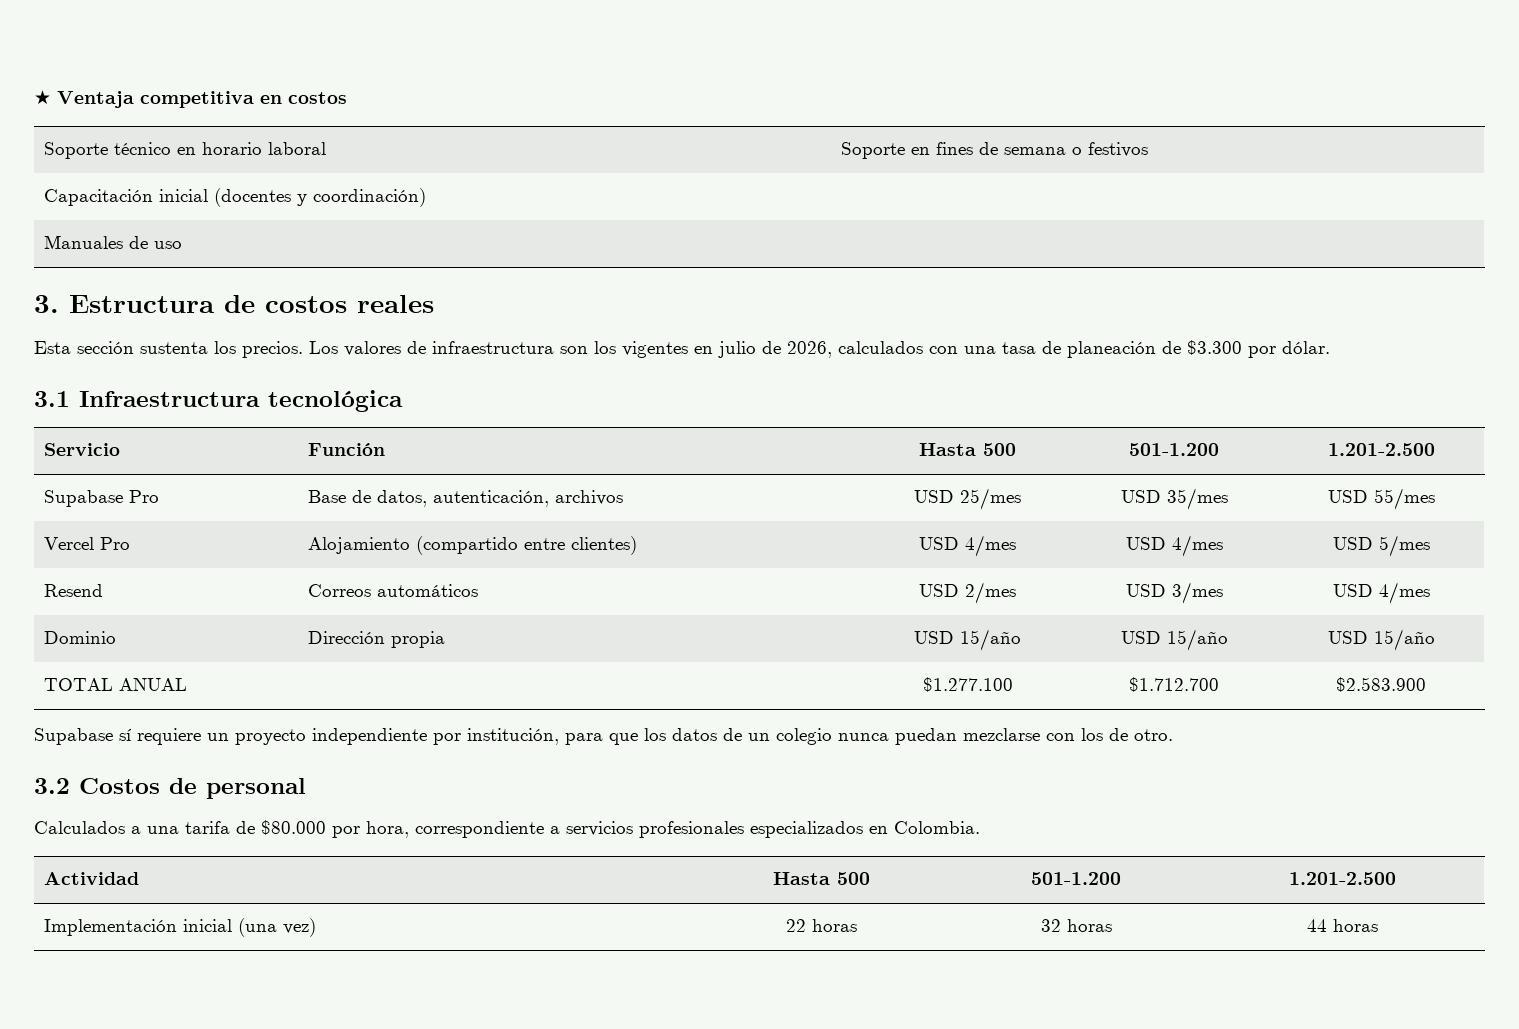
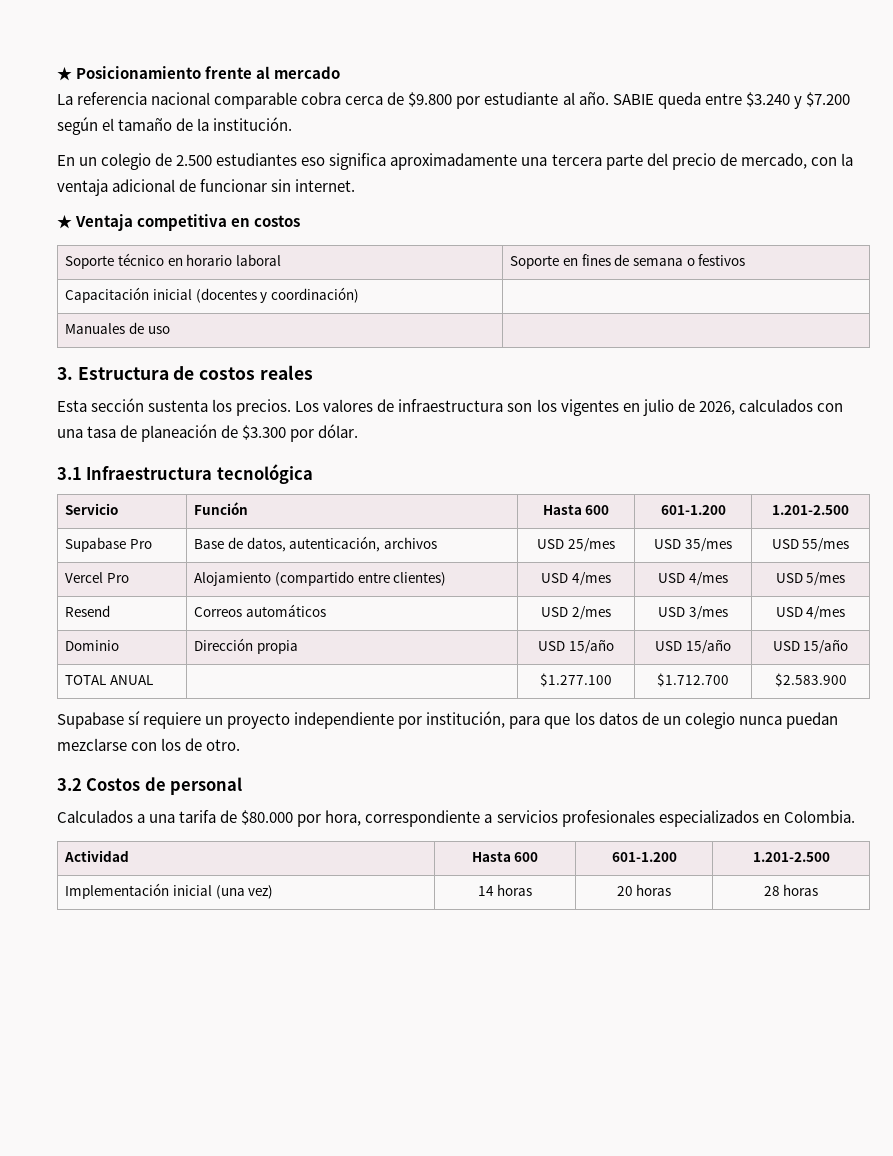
[34,90,51,105] ★ -> [57,66,341,81] [57,92,850,109] [57,117,293,135] [57,153,853,170] [57,179,356,196] [57,215,72,229] ★ Posicionamiento frente al mercado // La referencia nacional comparable cobra cerca de $9.800 por estudiante al año. SABIE queda entre $3.240 y $7.200 según el tamaño de la institución. // En un colegio de 2.500 estudiantes eso significa aproximadamente una tercera parte del precio de mercado, con la ventaja adicional de funcionar sin internet. // ★
[983,443,1016,456] [1129,443,1219,456] 500 | 501-1.200 -> [585,505,610,515] [660,505,726,515] 600 | 601-1.200
[837,872,871,885] [1031,872,1121,885] 500 | 501-1.200 -> [514,852,539,862] [611,852,677,862] 600 | 601-1.200
[786,919,857,932] [1040,919,1112,932] [1306,919,1327,932] 22 horas | 32 horas | 44 -> [477,884,533,896] [616,884,672,896] [763,886,780,896] 14 horas | 20 horas | 28

